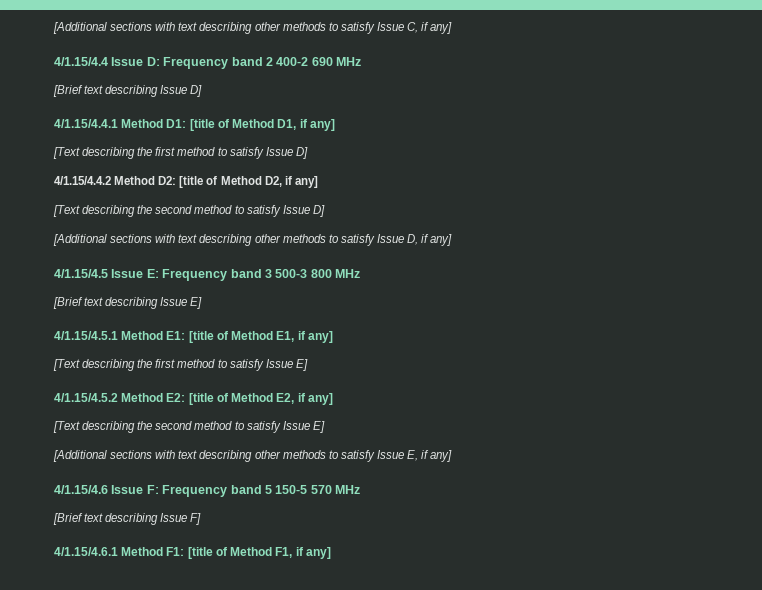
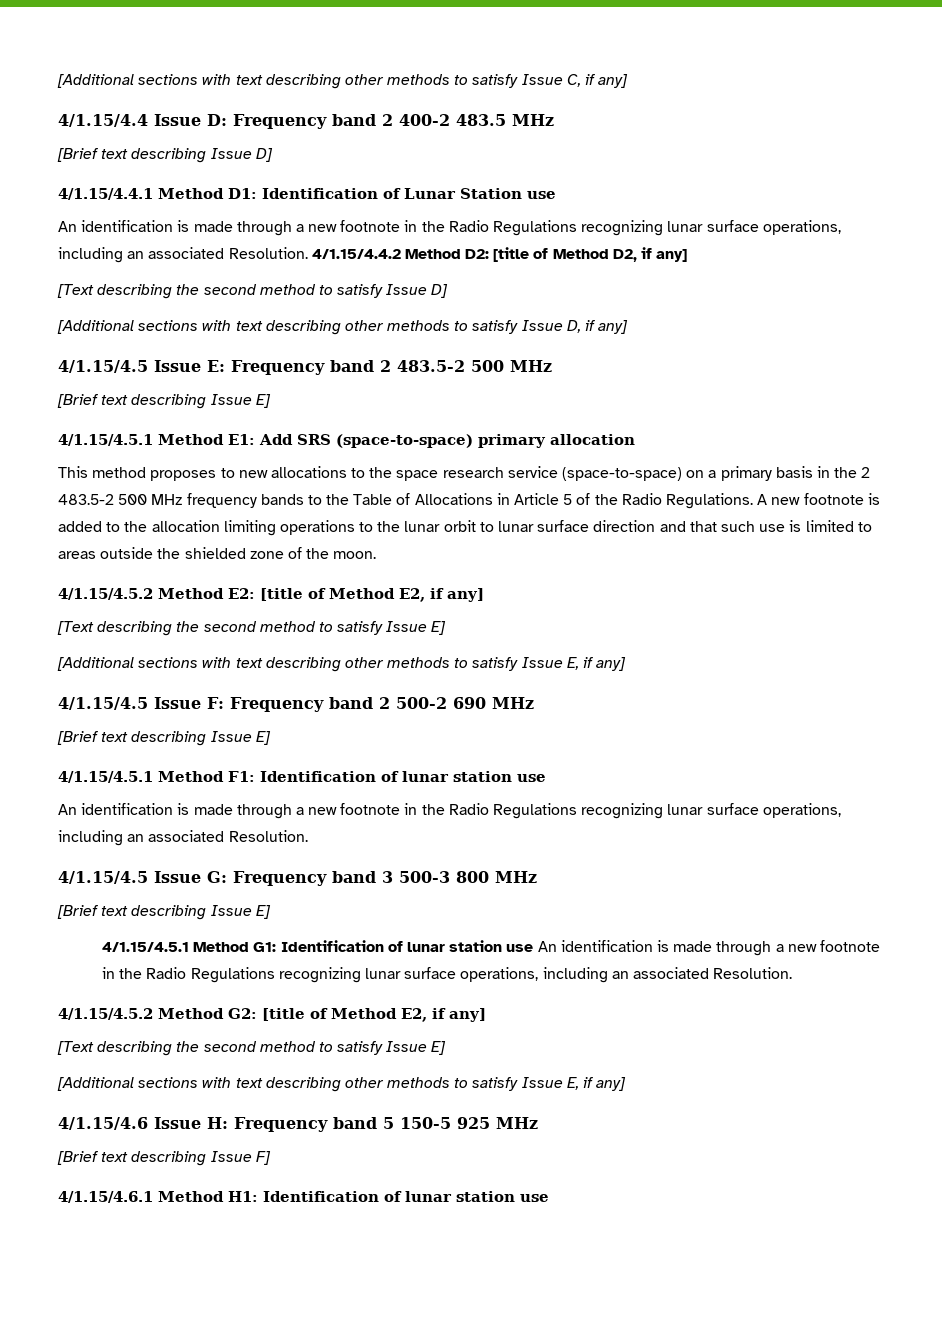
[311,57,333,66] 690 -> [456,114,506,126] 483.5
[189,119,335,131] [53,147,308,159] [title of Method D1, if any] // [Text describing the first method to satisfy Issue D] // -> [262,188,556,199] [58,220,841,236] [58,247,308,263] Identification of Lunar Station use // An identification is made through a new footnote in the Radio Regulations recognizing lunar surface operations, including an associated Resolution.
[264,269,332,278] 3 500-3 800 -> [380,360,504,372] 2 483.5-2 500
[188,331,333,343] [53,359,308,371] [title of Method E1, if any] // [Text describing the first method to satisfy Issue E] -> [259,434,635,448] [58,466,871,481] [58,493,880,509] [58,520,872,536] [58,547,377,559] Add SRS (space-to-space) primary allocation // This method proposes to new allocations to the space research service (space-to-space) on a primary basis in the 2 483.5-2 500 MHz frequency bands to the Table of Allocations in Article 5 of the Radio Regulations. A new footnote is added to the allocation limiting operations to the lunar orbit to lunar surface direction and that such use is limited to areas outside the shielded zone of the moon.
[54,485,108,494] 4/1.15/4.6 -> [58,697,148,710] 4/1.15/4.5
(262, 489) none -> [379,697,534,709] [57,731,271,746] [58,771,546,783] [58,803,841,819] [58,830,308,846] [58,871,537,886] [57,905,271,920] [102,940,880,956] [102,967,793,983] [58,1008,486,1022] [57,1041,447,1056] [57,1077,627,1092] [58,1117,377,1132] 2 500-2 690 MHz // [Brief text describing Issue E] // 4/1.15/4.5.1 Method F1: Identification of lunar station use // An identification is made through a new footnote in the Radio Regulations recognizing lunar surface operations, including an associated Resolution. // 4/1.15/4.5 Issue G: Frequency band 3 500-3 800 MHz // [Brief text describing Issue E] // 4/1.15/4.5.1 Method G1: Identification of lunar station use An identification is made through a new footnote in the Radio Regulations recognizing lunar surface operations, including an associated Resolution. // 4/1.15/4.5.2 Method G2: [title of Method E2, if any] // [Text describing the second method to satisfy Issue E] // [Additional sections with text describing other methods to satisfy Issue E, if any] // 4/1.15/4.6 Issue H: Frequency band
[310,485,332,494] 570 -> [457,1117,490,1129] 925
[166,547,331,559] F1: [title of Method F1, if any] -> [228,1191,549,1202] H1: Identification of lunar station use

